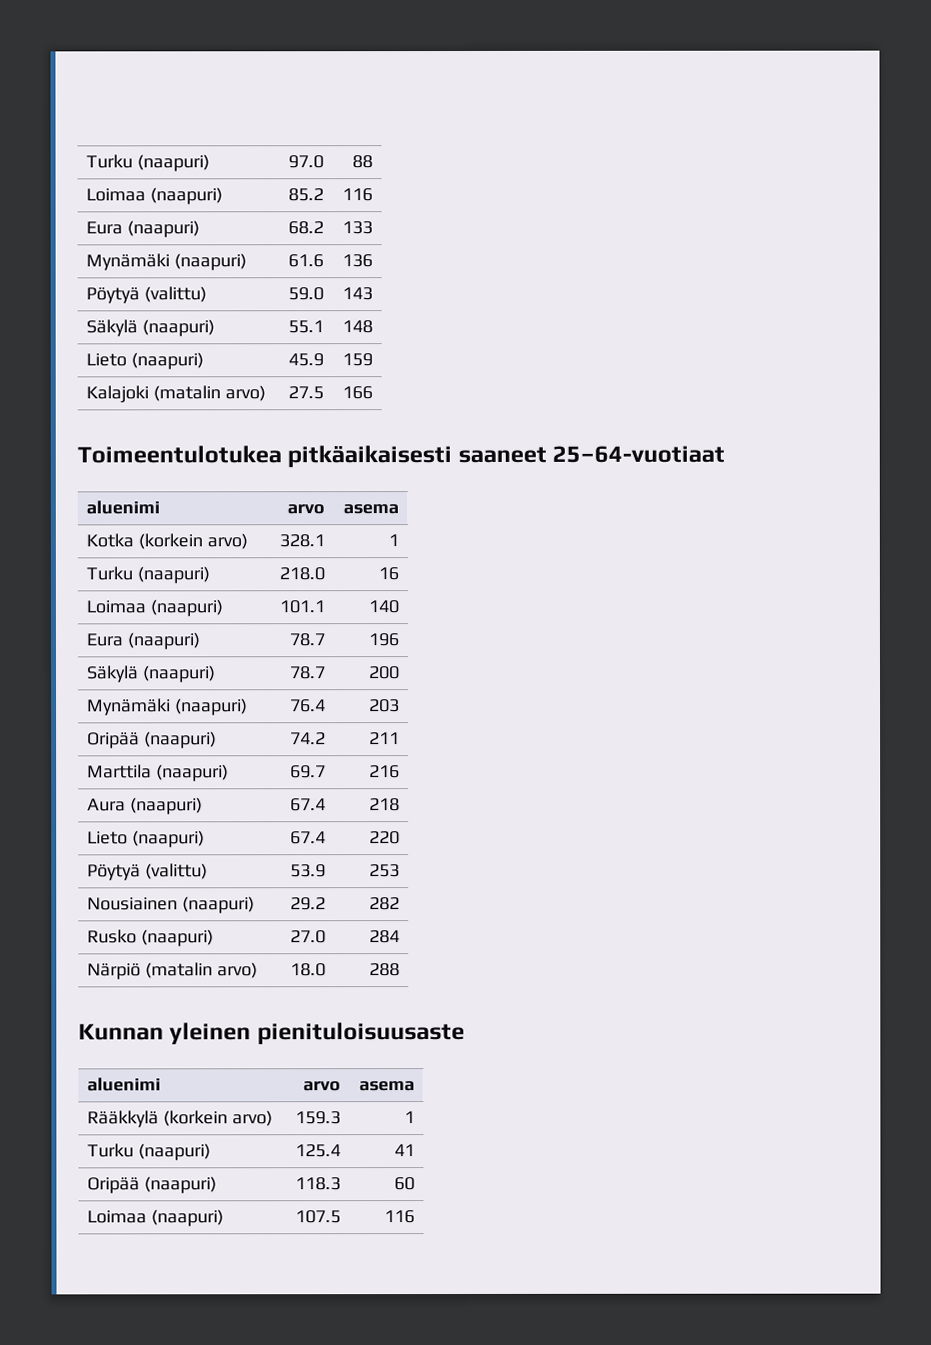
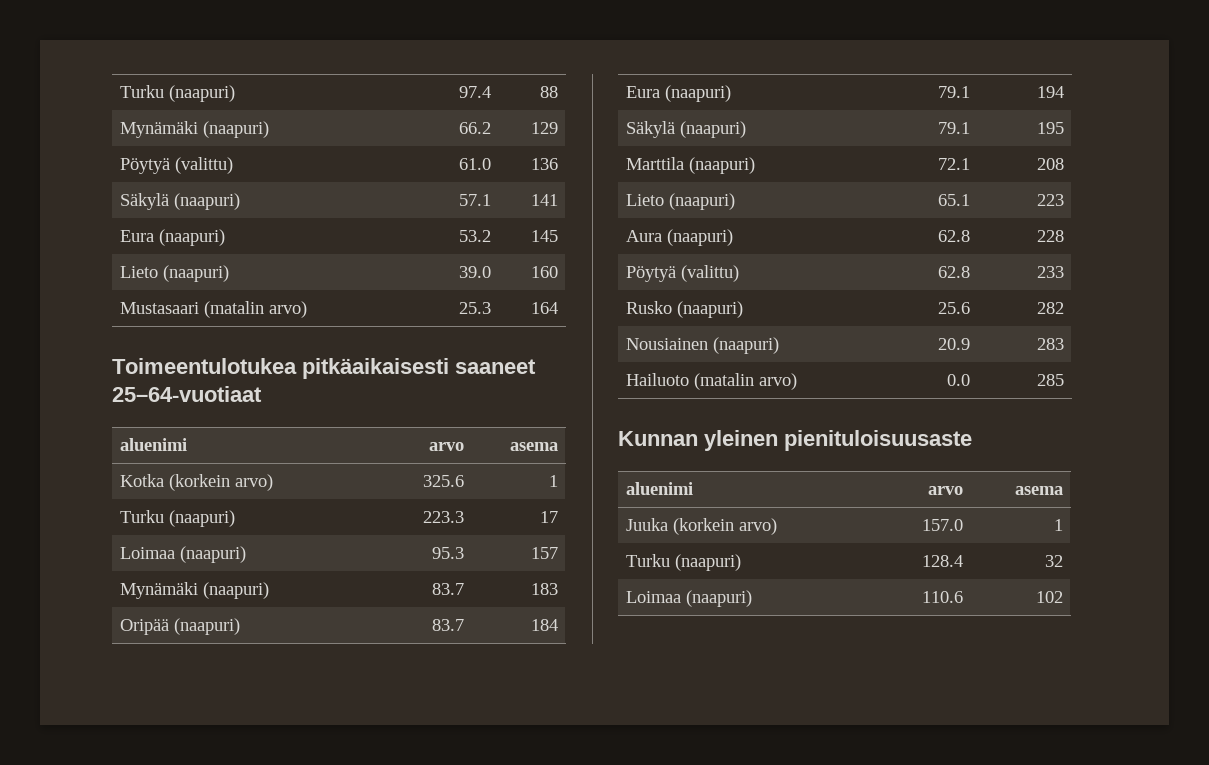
[86,154,210,172] [287,155,324,169] Turku (naapuri) | 97.0 -> [119,85,235,102] [459,86,492,98] Turku (naapuri) | 97.4
[86,187,223,205] [287,188,324,202] [341,188,373,202] [86,220,200,238] [287,221,324,235] [341,221,373,235] [86,253,247,271] [287,254,324,268] [341,254,373,268] [86,286,207,304] [287,287,324,301] [341,287,373,301] [86,319,215,337] [287,320,324,334] [341,320,373,334] [86,352,204,370] [287,353,324,367] [341,353,373,367] [86,385,266,403] [287,386,324,400] [341,386,373,400] Loimaa (naapuri) | 85.2 | 116 // Eura (naapuri) | 68.2 | 133 // Mynämäki (naapuri) | 61.6 | 136 // Pöytyä (valittu) | 59.0 | 143 // Säkylä (naapuri) | 55.1 | 148 // Lieto (naapuri) | 45.9 | 159 // Kalajoki (matalin arvo) | 27.5 | 166 -> [119,121,269,138] [459,122,492,134] [531,122,559,134] [119,157,233,174] [459,158,492,170] [531,158,559,170] [119,193,240,210] [459,194,492,206] [531,194,559,206] [119,229,225,246] [459,230,492,242] [531,230,559,242] [119,265,229,282] [459,266,492,278] [531,266,559,278] [119,301,307,318] [459,302,492,314] [531,302,559,314] Mynämäki (naapuri) | 66.2 | 129 // Pöytyä (valittu) | 61.0 | 136 // Säkylä (naapuri) | 57.1 | 141 // Eura (naapuri) | 53.2 | 145 // Lieto (naapuri) | 39.0 | 160 // Mustasaari (matalin arvo) | 25.3 | 164
[278,534,325,548] [387,534,399,547] [86,566,210,584] [278,567,325,581] [377,567,399,581] [86,599,223,617] [278,600,325,614] [367,600,399,614] [86,632,200,650] [288,633,325,647] [367,633,399,647] [86,665,216,683] [288,666,326,680] [367,666,400,680] [87,698,248,716] [289,699,326,713] [368,699,400,713] [87,731,217,749] [289,732,326,745] [368,732,400,745] [87,764,229,782] [289,765,326,779] [368,765,400,779] [87,797,203,815] [289,798,326,812] [368,798,400,812] [87,830,205,848] [289,831,326,845] [368,831,400,845] [87,863,208,881] [289,864,326,878] [368,864,400,878] [87,896,255,914] [289,897,326,911] [368,897,400,911] [87,929,214,947] [289,930,326,944] [368,930,400,944] [87,962,258,980] [289,963,326,977] [368,963,400,977] 328.1 | 1 // Turku (naapuri) | 218.0 | 16 // Loimaa (naapuri) | 101.1 | 140 // Eura (naapuri) | 78.7 | 196 // Säkylä (naapuri) | 78.7 | 200 // Mynämäki (naapuri) | 76.4 | 203 // Oripää (naapuri) | 74.2 | 211 // Marttila (naapuri) | 69.7 | 216 // Aura (naapuri) | 67.4 | 218 // Lieto (naapuri) | 67.4 | 220 // Pöytyä (valittu) | 53.9 | 253 // Nousiainen (naapuri) | 29.2 | 282 // Rusko (naapuri) | 27.0 | 284 // Närpiö (matalin arvo) | 18.0 | 288 -> [423,475,465,487] [549,475,559,487] [119,510,235,527] [423,511,465,523] [540,511,559,523] [119,546,246,563] [432,547,465,559] [531,547,559,559] [119,582,269,599] [432,583,465,595] [531,583,559,595] [119,618,240,635] [432,619,465,631] [531,619,559,631] [625,85,731,102] [938,86,971,98] [1037,86,1065,98] [625,121,746,138] [938,122,971,134] [1037,122,1065,134] [625,157,755,174] [938,158,971,170] [1037,158,1065,170] [625,193,735,210] [938,194,971,206] [1037,194,1065,206] [625,229,733,246] [938,230,971,242] [1037,230,1065,242] [625,265,739,282] [938,266,971,278] [1037,266,1065,278] [625,301,743,318] [938,302,971,314] [1037,302,1065,314] [625,337,779,354] [938,338,971,350] [1037,338,1065,350] [625,373,797,390] [947,374,971,386] [1037,374,1065,386] 325.6 | 1 // Turku (naapuri) | 223.3 | 17 // Loimaa (naapuri) | 95.3 | 157 // Mynämäki (naapuri) | 83.7 | 183 // Oripää (naapuri) | 83.7 | 184 // Eura (naapuri) | 79.1 | 194 // Säkylä (naapuri) | 79.1 | 195 // Marttila (naapuri) | 72.1 | 208 // Lieto (naapuri) | 65.1 | 223 // Aura (naapuri) | 62.8 | 228 // Pöytyä (valittu) | 62.8 | 233 // Rusko (naapuri) | 25.6 | 282 // Nousiainen (naapuri) | 20.9 | 283 // Hailuoto (matalin arvo) | 0.0 | 285
[87,1110,273,1128] [294,1111,341,1125] [403,1111,415,1124] [87,1143,211,1161] [294,1144,341,1158] [393,1144,415,1157] [87,1176,217,1194] [294,1177,341,1191] [393,1177,415,1191] [87,1209,224,1227] [294,1210,341,1224] [383,1210,415,1224] Rääkkylä (korkein arvo) | 159.3 | 1 // Turku (naapuri) | 125.4 | 41 // Oripää (naapuri) | 118.3 | 60 // Loimaa (naapuri) | 107.5 | 116 -> [625,518,777,535] [922,519,964,531] [1054,519,1064,531] [625,554,741,571] [922,555,964,567] [1045,555,1064,567] [625,590,752,607] [922,591,964,603] [1036,591,1064,603] Juuka (korkein arvo) | 157.0 | 1 // Turku (naapuri) | 128.4 | 32 // Loimaa (naapuri) | 110.6 | 102

